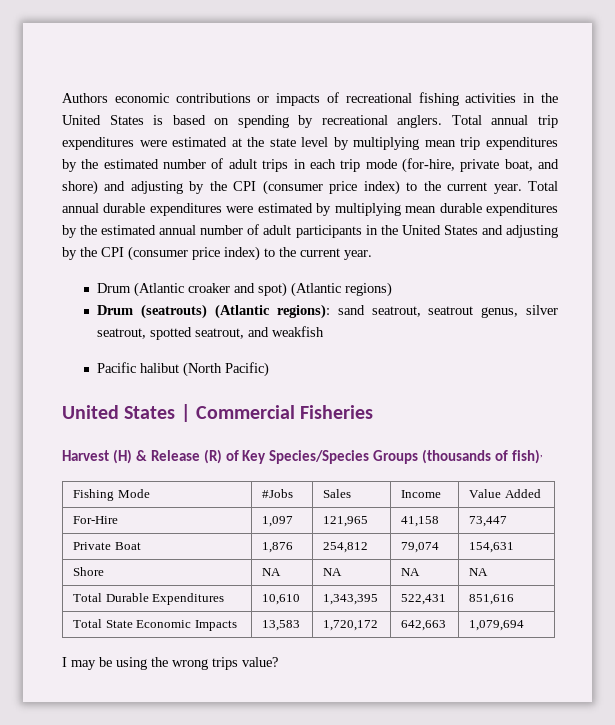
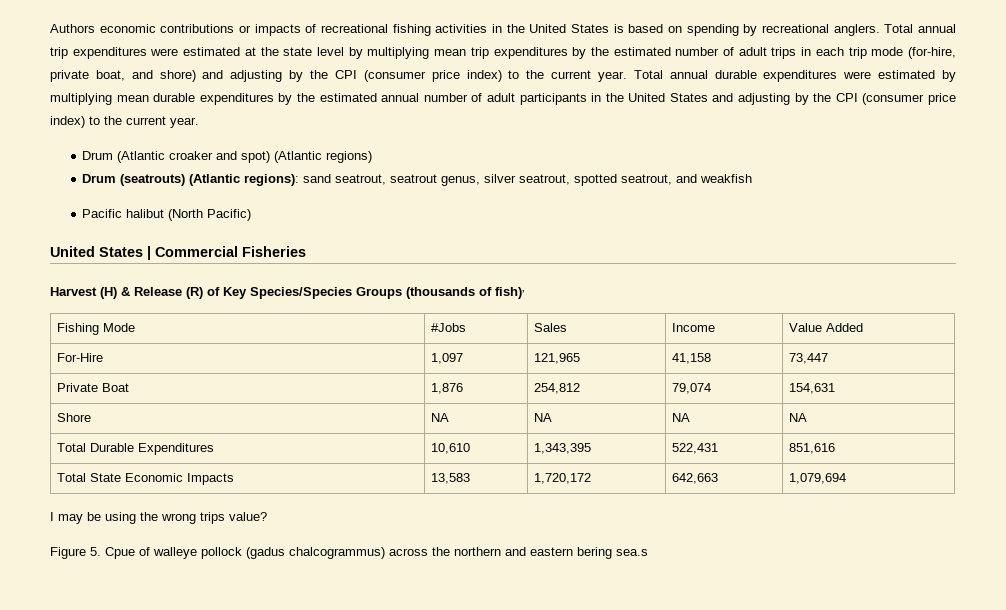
(278, 662) none -> [50,547,648,559] // Figure 5. Cpue of walleye pollock (gadus chalcogrammus) across the northern and eastern bering sea.s

